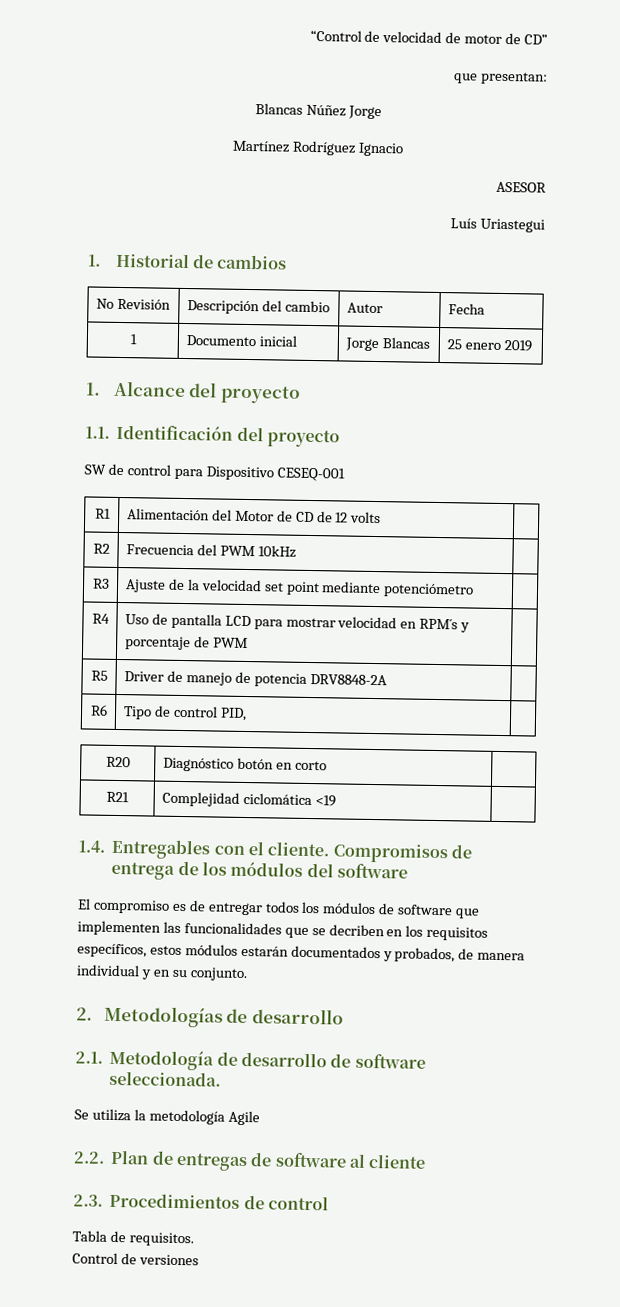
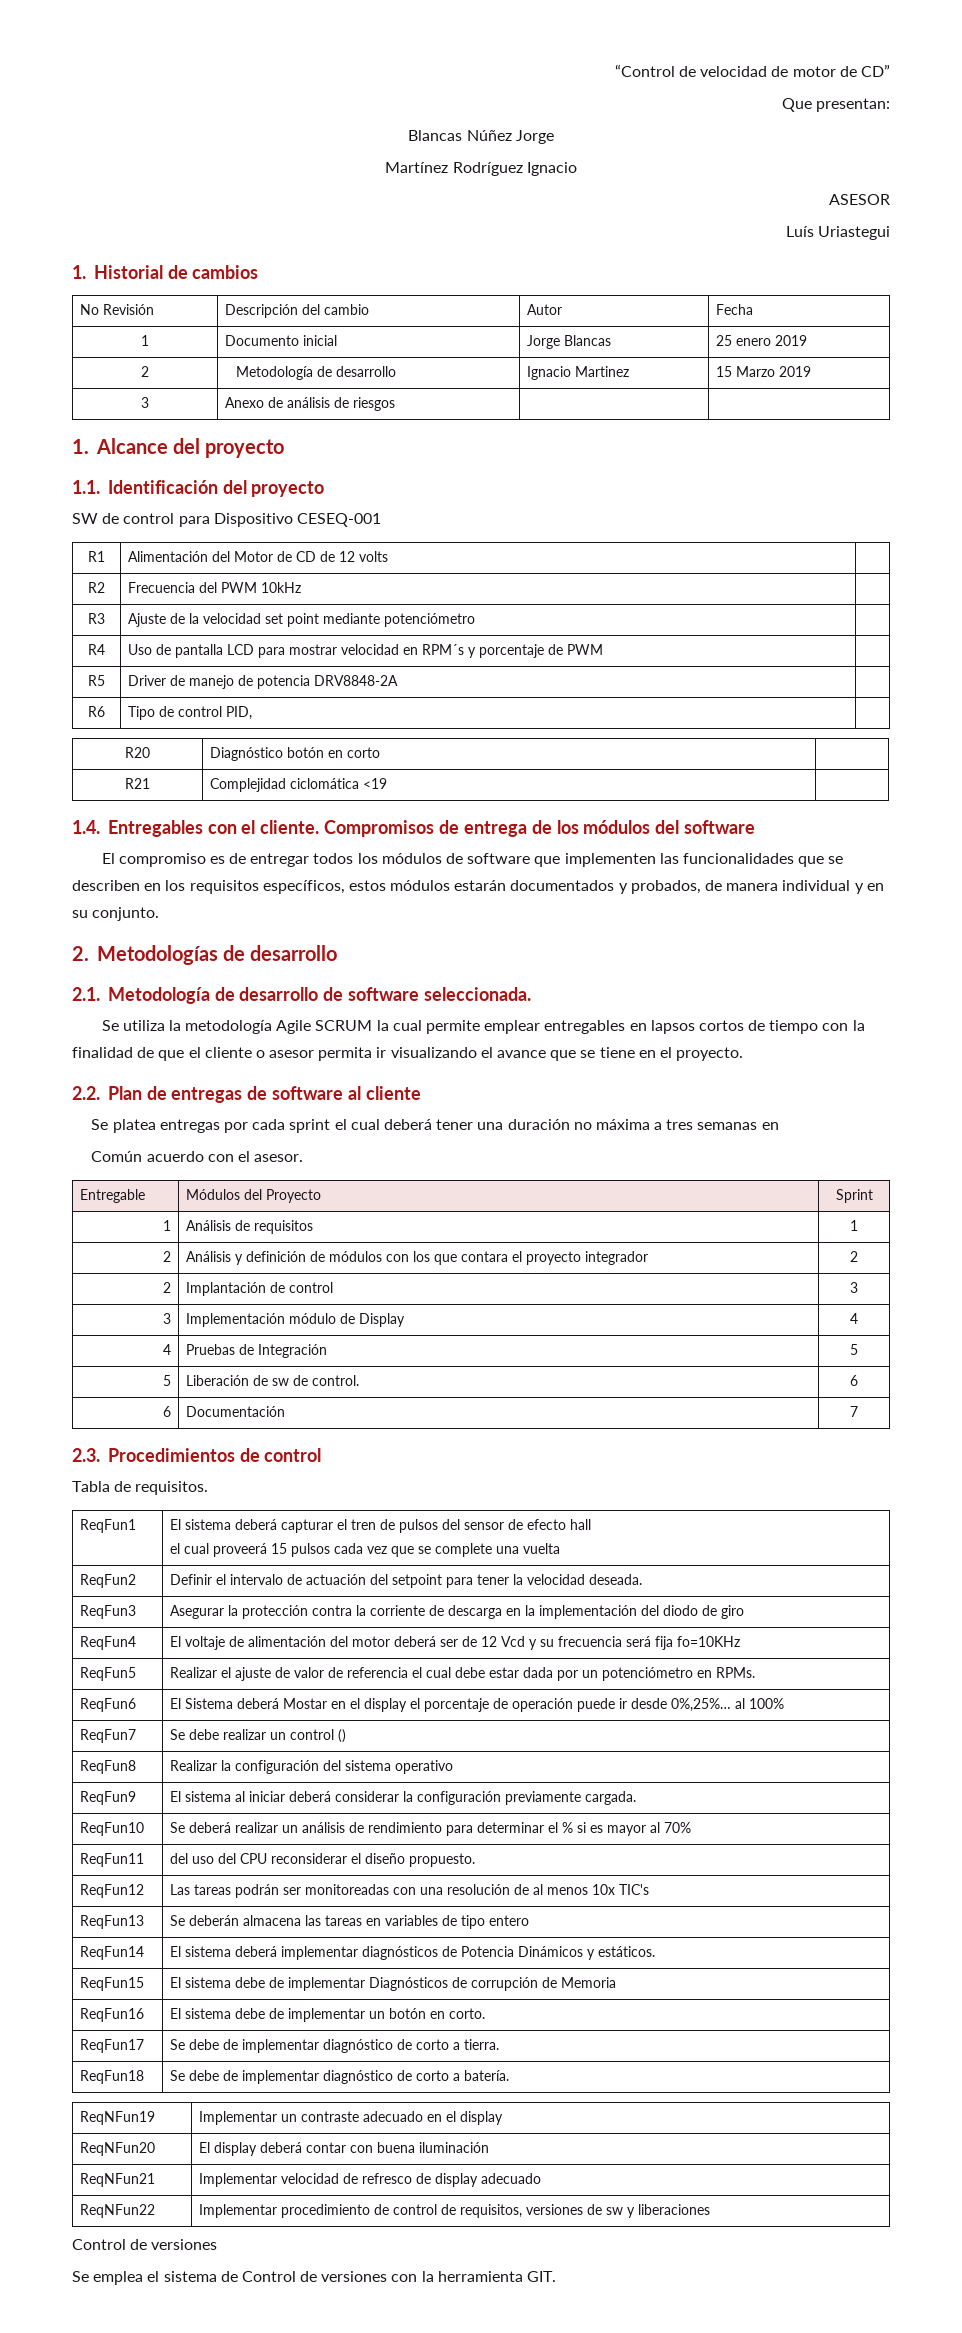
[453,73,479,84] que -> [781,98,812,112] Que
(532, 346) none -> [141,366,149,377] [236,366,397,380] [526,366,629,380] [715,366,811,377] [141,397,149,408] [224,397,395,411] // 2 | Metodología de desarrollo | Ignacio Martinez | 15 Marzo 2019 // 3 | Anexo de análisis de riesgos | |
[328,924,385,937] decriben -> [72,880,140,891] describen
(260, 1118) none -> [315,1020,865,1034] [72,1047,744,1061] SCRUM la cual permite emplear entregables en lapsos cortos de tiempo con la finalidad de que el cliente o asesor permita ir visualizando el avance que se tiene en el proyecto.
(427, 1161) none -> [91,1119,779,1133] [91,1151,304,1162] [79,1189,145,1203] [185,1189,321,1203] [835,1189,873,1203] [163,1220,172,1231] [185,1220,313,1234] [850,1220,858,1231] [163,1251,172,1262] [185,1251,648,1265] [850,1251,858,1262] [163,1282,172,1293] [185,1282,333,1296] [850,1282,858,1293] [163,1313,172,1324] [185,1313,405,1327] [850,1313,858,1324] [163,1344,172,1355] [185,1344,327,1358] [850,1344,858,1355] [163,1375,172,1386] [185,1375,359,1386] [850,1375,858,1386] [163,1406,172,1417] [185,1406,285,1417] [850,1406,858,1417] // Se platea entregas por cada sprint el cual deberá tener una duración no máxima a tres semanas en // Común acuerdo con el asesor. // Entregable | Módulos del Proyecto | Sprint // 1 | Análisis de requisitos | 1 // 2 | Análisis y definición de módulos con los que contara el proyecto integrador | 2 // 2 | Implantación de control | 3 // 3 | Implementación módulo de Display | 4 // 4 | Pruebas de Integración | 5 // 5 | Liberación de sw de control. | 6 // 6 | Documentación | 7
[72,1252,199,1266] // Control de versiones -> [79,1519,136,1533] [169,1519,591,1533] [169,1543,560,1557] [79,1574,136,1588] [169,1574,642,1588] [79,1605,136,1619] [169,1605,744,1619] [79,1636,136,1650] [169,1636,740,1650] [79,1667,136,1681] [169,1667,755,1681] [79,1698,136,1712] [169,1698,784,1712] [79,1729,136,1743] [169,1729,346,1743] [79,1760,136,1774] [169,1760,453,1774] [79,1791,136,1805] [169,1791,636,1805] [79,1822,144,1836] [169,1822,691,1836] [79,1853,144,1867] [169,1853,475,1867] [79,1884,144,1898] [169,1884,649,1898] [79,1915,144,1929] [169,1915,529,1929] [79,1946,144,1960] [169,1946,655,1960] [79,1977,144,1991] [169,1977,616,1991] [79,2008,144,2022] [169,2008,485,2022] [79,2039,144,2053] [169,2039,499,2053] [79,2070,144,2084] [169,2070,509,2084] [79,2111,155,2125] [198,2111,503,2125] [79,2142,155,2156] [198,2142,489,2156] [79,2173,155,2187] [198,2173,541,2187] [79,2204,155,2218] [198,2204,710,2218] [72,2239,218,2250] [72,2271,557,2285] // ReqFun1 | El sistema deberá capturar el tren de pulsos del sensor de efecto hall // el cual proveerá 15 pulsos cada vez que se complete una vuelta // ReqFun2 | Definir el intervalo de actuación del setpoint para tener la velocidad deseada. // ReqFun3 | Asegurar la protección contra la corriente de descarga en la implementación del diodo de giro // ReqFun4 | El voltaje de alimentación del motor deberá ser de 12 Vcd y su frecuencia será fija fo=10KHz // ReqFun5 | Realizar el ajuste de valor de referencia el cual debe estar dada por un potenciómetro en RPMs. // ReqFun6 | El Sistema deberá Mostar en el display el porcentaje de operación puede ir desde 0%,25%… al 100% // ReqFun7 | Se debe realizar un control () // ReqFun8 | Realizar la configuración del sistema operativo // ReqFun9 | El sistema al iniciar deberá considerar la configuración previamente cargada. // ReqFun10 | Se deberá realizar un análisis de rendimiento para determinar el % si es mayor al 70% // ReqFun11 | del uso del CPU reconsiderar el diseño propuesto. // ReqFun12 | Las tareas podrán ser monitoreadas con una resolución de al menos 10x TIC's // ReqFun13 | Se deberán almacena las tareas en variables de tipo entero // ReqFun14 | El sistema deberá implementar diagnósticos de Potencia Dinámicos y estáticos. // ReqFun15 | El sistema debe de implementar Diagnósticos de corrupción de Memoria // ReqFun16 | El sistema debe de implementar un botón en corto. // ReqFun17 | Se debe de implementar diagnóstico de corto a tierra. // ReqFun18 | Se debe de implementar diagnóstico de corto a batería. // ReqNFun19 | Implementar un contraste adecuado en el display // ReqNFun20 | El display deberá contar con buena iluminación // ReqNFun21 | Implementar velocidad de refresco de display adecuado // ReqNFun22 | Implementar procedimiento de control de requisitos, versiones de sw y liberaciones // Control de versiones // Se emplea el sistema de Control de versiones con la herramienta GIT.

